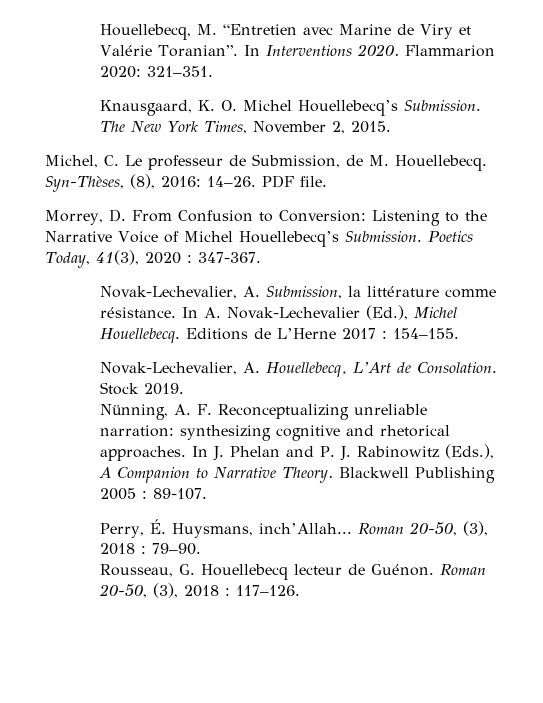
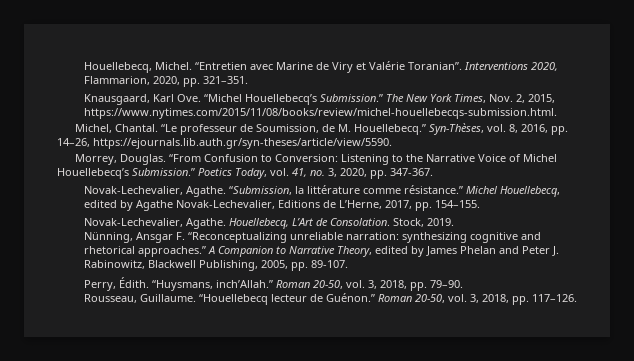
[100,24,218,40] Houellebecq, M. -> [83,62,192,73] Houellebecq, Michel.
[244,44,496,57] [100,66,214,78] [100,100,482,116] [100,121,392,134] In Interventions 2020. Flammarion 2020: 321–351. // Knausgaard, K. O. Michel Houellebecq’s Submission. The New York Times, November 2, 2015. -> [463,62,558,71] [83,76,248,87] [83,94,555,105] [83,108,557,119] Interventions 2020, Flammarion, 2020, pp. 321–351. // Knausgaard, Karl Ove. “Michel Houellebecq’s Submission.” The New York Times, Nov. 2, 2015, https://www.nytimes.com/2015/11/08/books/review/michel-houellebecqs-submission.html.
[104,155,142,166] C. Le -> [114,124,177,132] Chantal. “Le
[252,154,340,168] Submission, -> [255,124,319,133] Soumission,
[395,155,487,171] [45,174,327,192] Houellebecq. Syn-Thèses, (8), 2016: 14–26. PDF file. -> [353,123,568,135] [57,138,392,149] Houellebecq.” Syn-Thèses, vol. 8, 2016, pp. 14–26, https://ejournals.lib.auth.gr/syn-theses/article/view/5590.
[108,209,172,222] D. From -> [119,154,201,165] Douglas. “From
[344,231,422,242] Submission. -> [132,168,195,176] Submission.”
[95,250,192,265] 41(3), 2020 : -> [270,168,387,179] vol. 41, no. 3, 2020, pp.
[243,286,343,299] A. Submission, -> [185,186,292,197] Agathe. “Submission,
[100,305,458,320] [100,328,388,343] résistance. In A. Novak-Lechevalier (Ed.), Michel Houellebecq. Editions de L’Herne 2017 : -> [403,185,560,197] [83,200,432,211] résistance.” Michel Houellebecq, edited by Agathe Novak-Lechevalier, Editions de L’Herne, 2017, pp.
[243,362,261,373] A. -> [185,218,226,229] Agathe.
[100,382,140,395] Stock -> [392,218,424,227] Stock,
[174,404,350,420] A. F. Reconceptualizing -> [135,232,287,243] Ansgar F. “Reconceptualizing
[100,444,495,461] [99,467,496,483] [100,488,208,500] [100,519,489,538] [100,543,147,555] approaches. In J. Phelan and P. J. Rabinowitz (Eds.), A Companion to Narrative Theory. Blackwell Publishing 2005 : 89-107. // Perry, É. Huysmans, inch’Allah... Roman 20-50, (3), 2018 : -> [137,246,559,257] [83,260,348,271] [83,277,427,291] approaches.” A Companion to Narrative Theory, edited by James Phelan and Peter J. Rabinowitz, Blackwell Publishing, 2005, pp. 89-107. // Perry, Édith. “Huysmans, inch’Allah.” Roman 20-50, vol. 3, 2018, pp.
[179,564,289,580] G. Houellebecq -> [139,294,268,305] Guillaume. “Houellebecq
[371,564,487,576] [99,583,231,598] Guénon. Roman 20-50, (3), 2018 : -> [325,293,529,305] Guénon.” Roman 20-50, vol. 3, 2018, pp.

